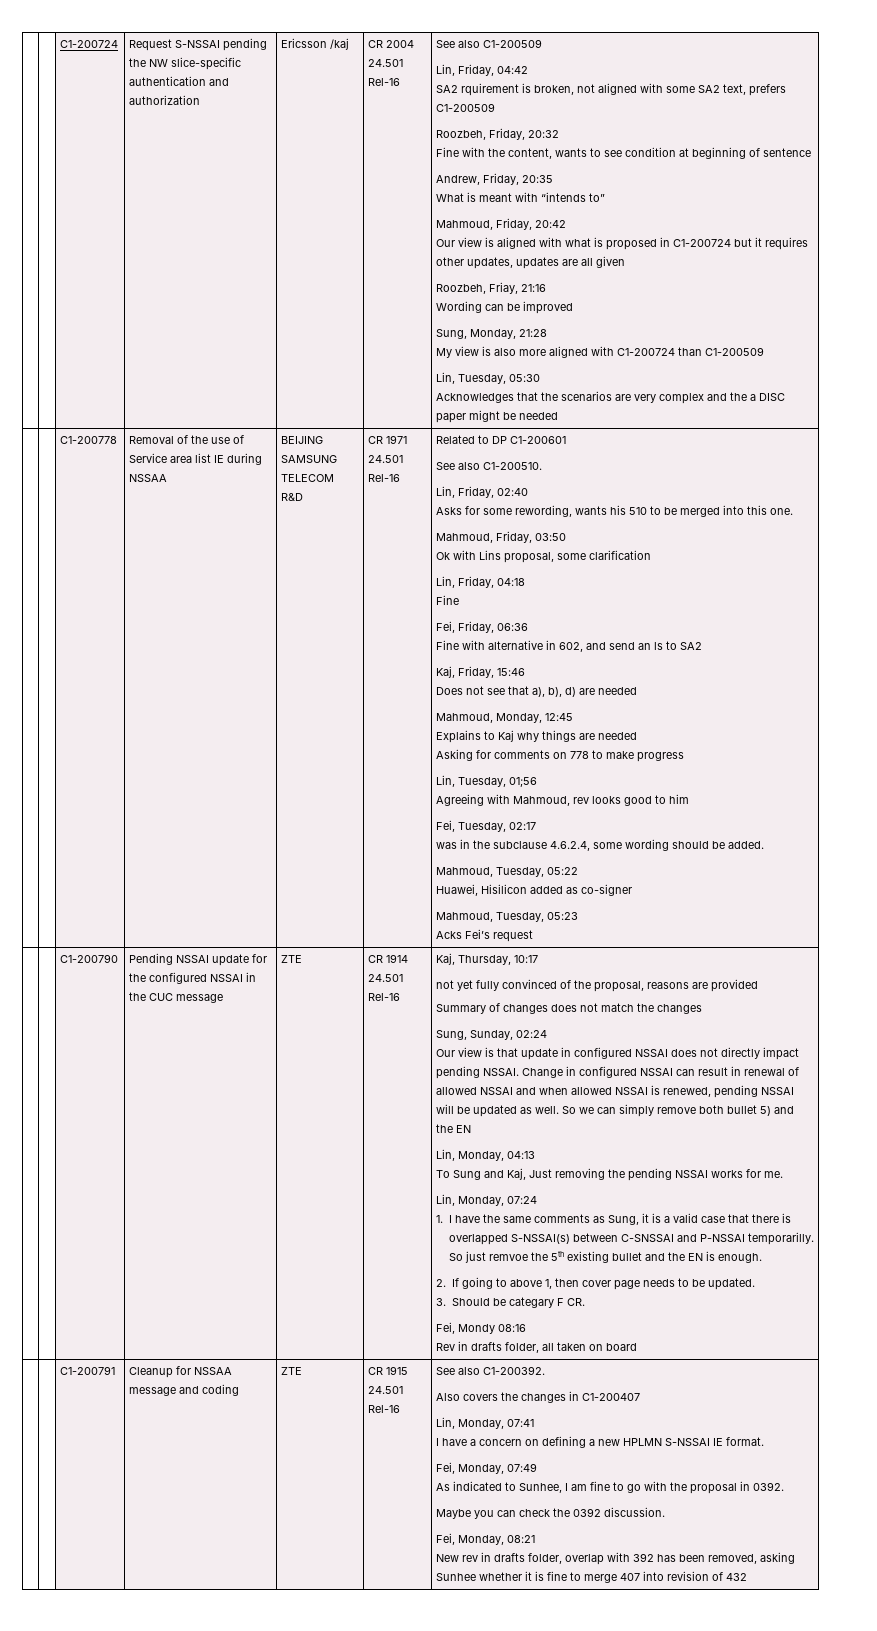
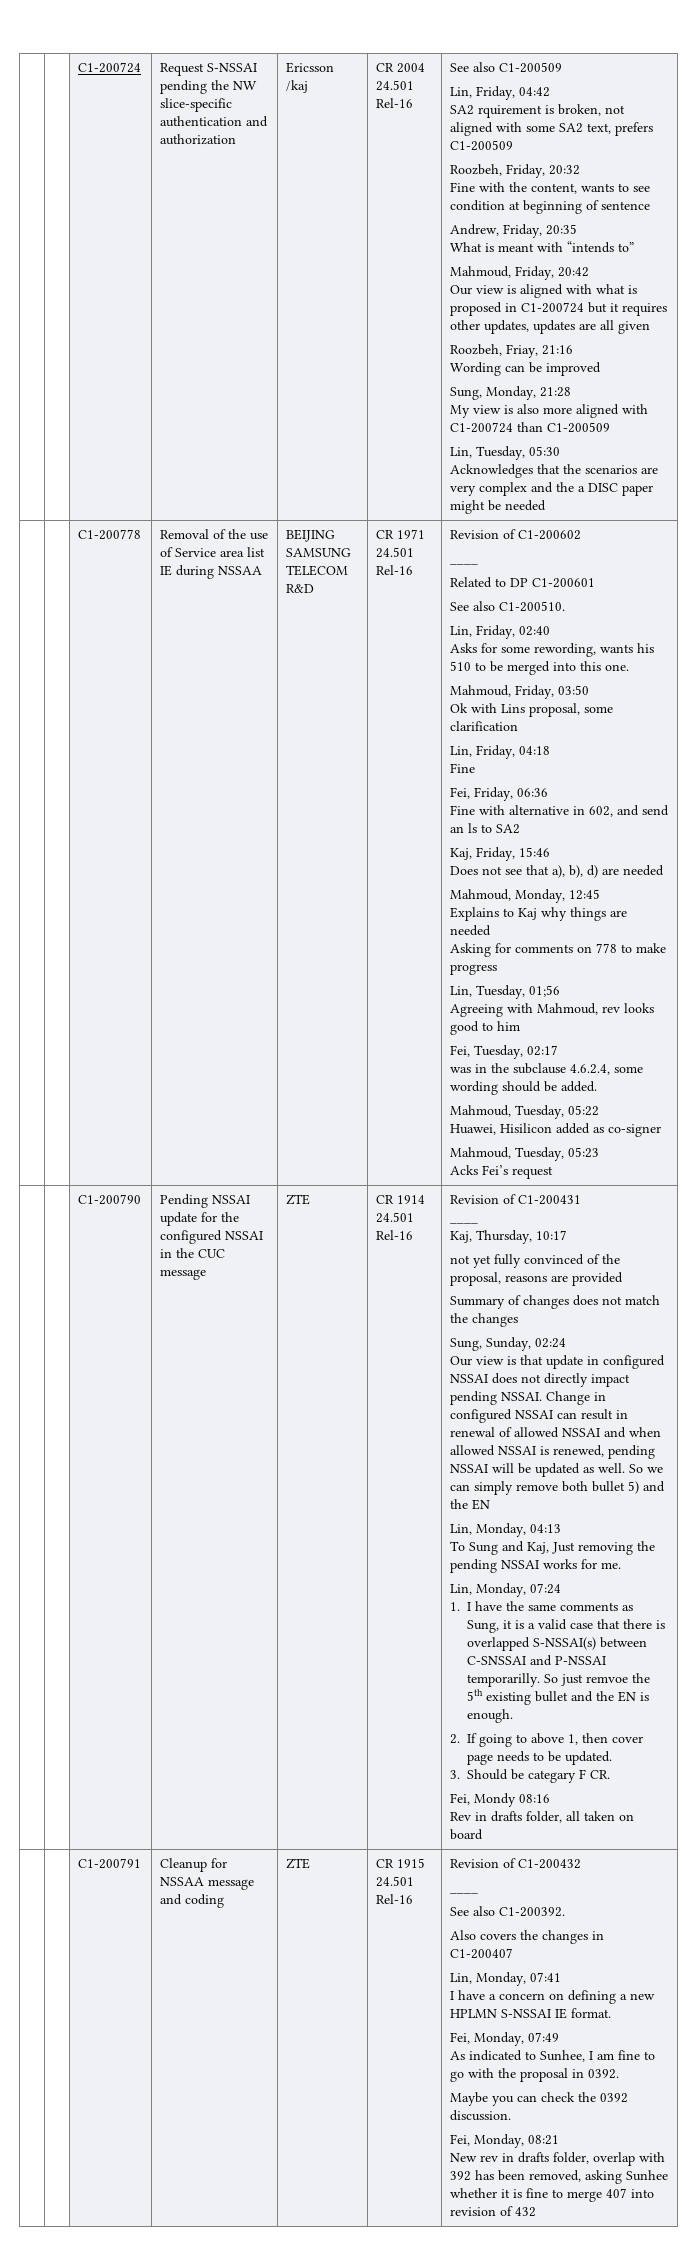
(401, 478) none -> [450,529,582,540] [450,563,479,565] Revision of C1-200602 // ____ //
(401, 997) none -> [450,1194,582,1205] [450,1222,479,1224] Revision of C1-200431 // ____ //
(401, 1409) none -> [450,1858,582,1869] [450,1892,479,1894] Revision of C1-200432 // ____ //

